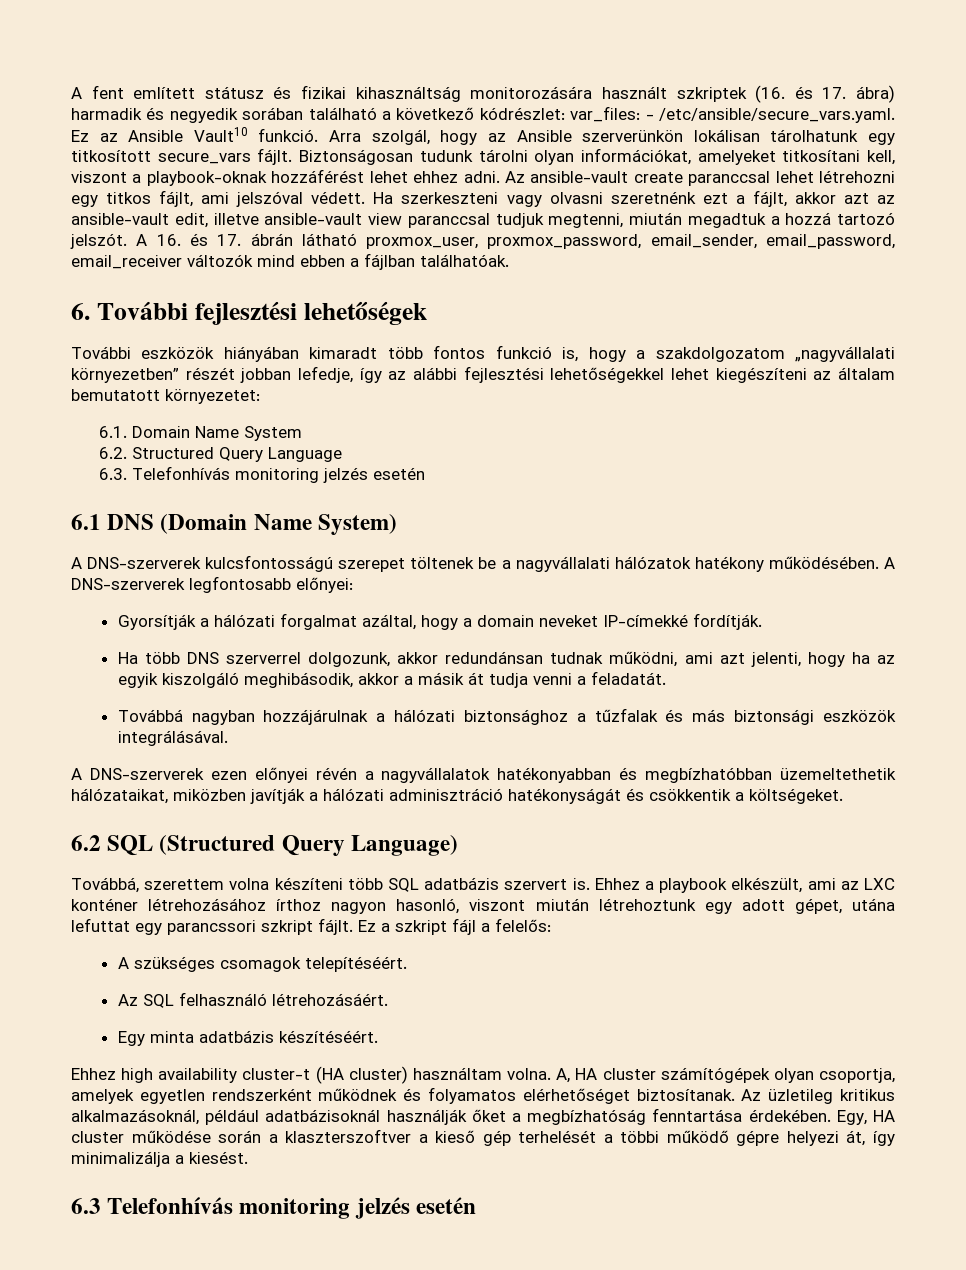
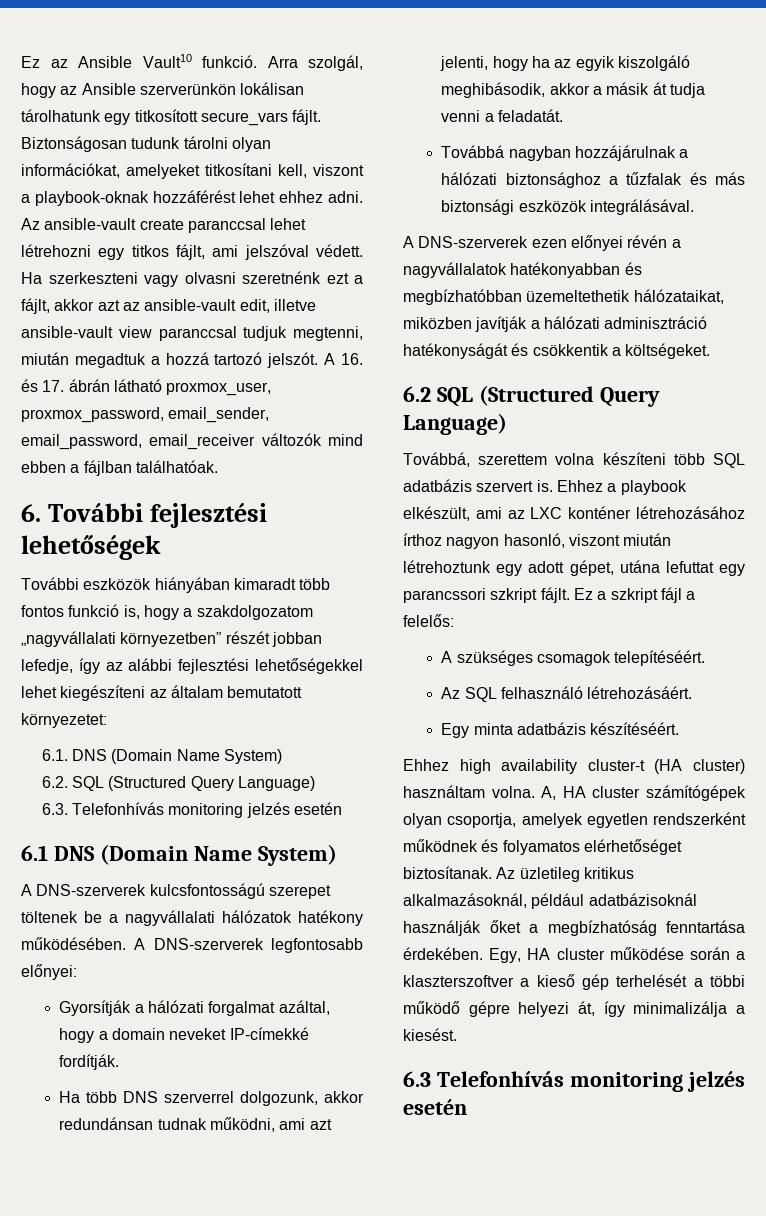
[71,85,896,103] [71,106,895,123] A fent említett státusz és fizikai kihasználtság monitorozására használt szkriptek (16. és 17. ábra) harmadik és negyedik sorában található a következő kódrészlet: var_files: - /etc/ansible/secure_vars.yaml. -> (21, 62) none
[132,426,303,441] [99,447,343,462] Domain Name System // 6.2. Structured Query Language -> [72,749,283,764] [41,776,316,791] DNS (Domain Name System) // 6.2. SQL (Structured Query Language)

